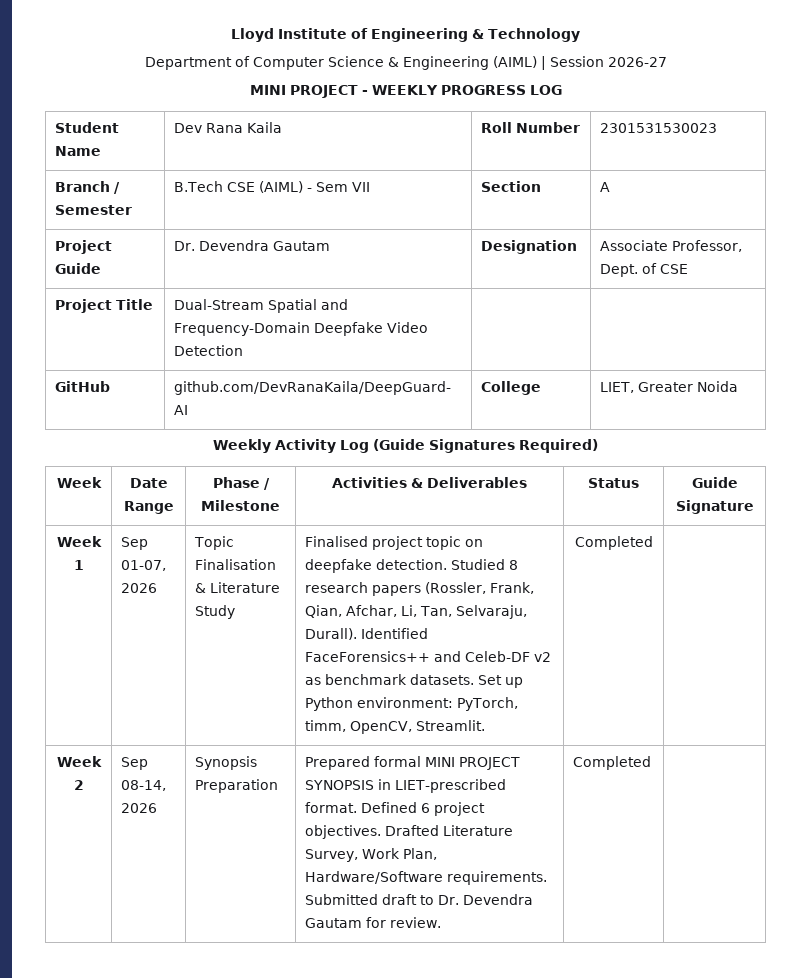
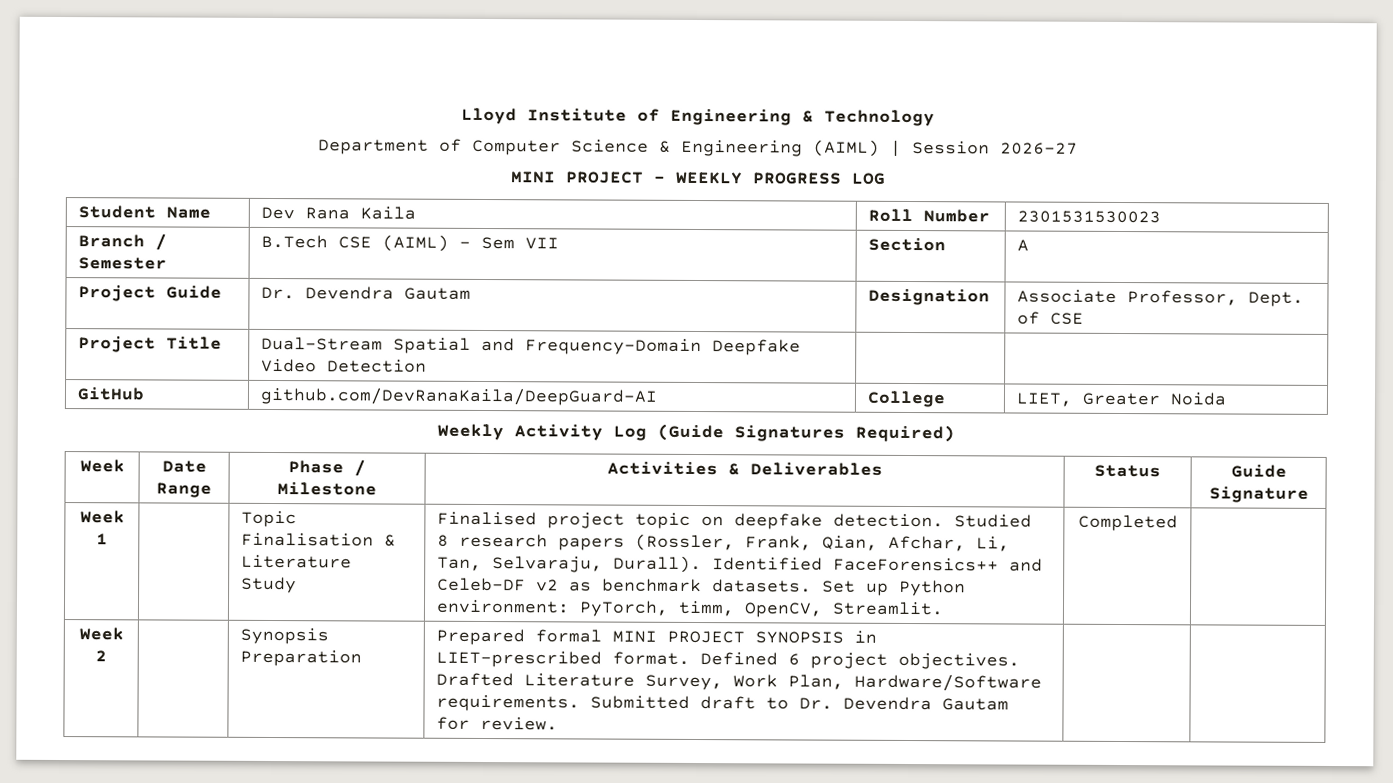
[121,537,149,550] [121,560,167,571] [121,583,158,593] Sep 01-07, 2026 -> (108, 539) none
[121,757,149,770] [121,780,167,791] [121,803,158,813] Sep 08-14, 2026 -> (107, 656) none
[573,756,652,770] Completed -> (559, 723) none

